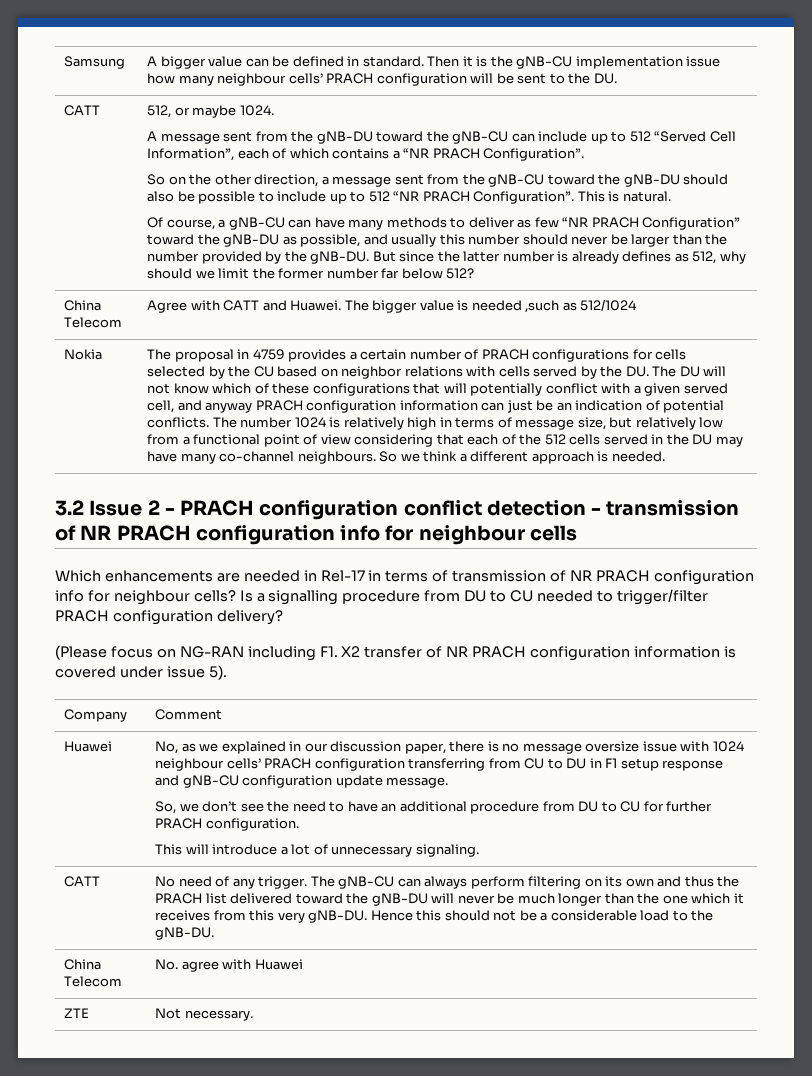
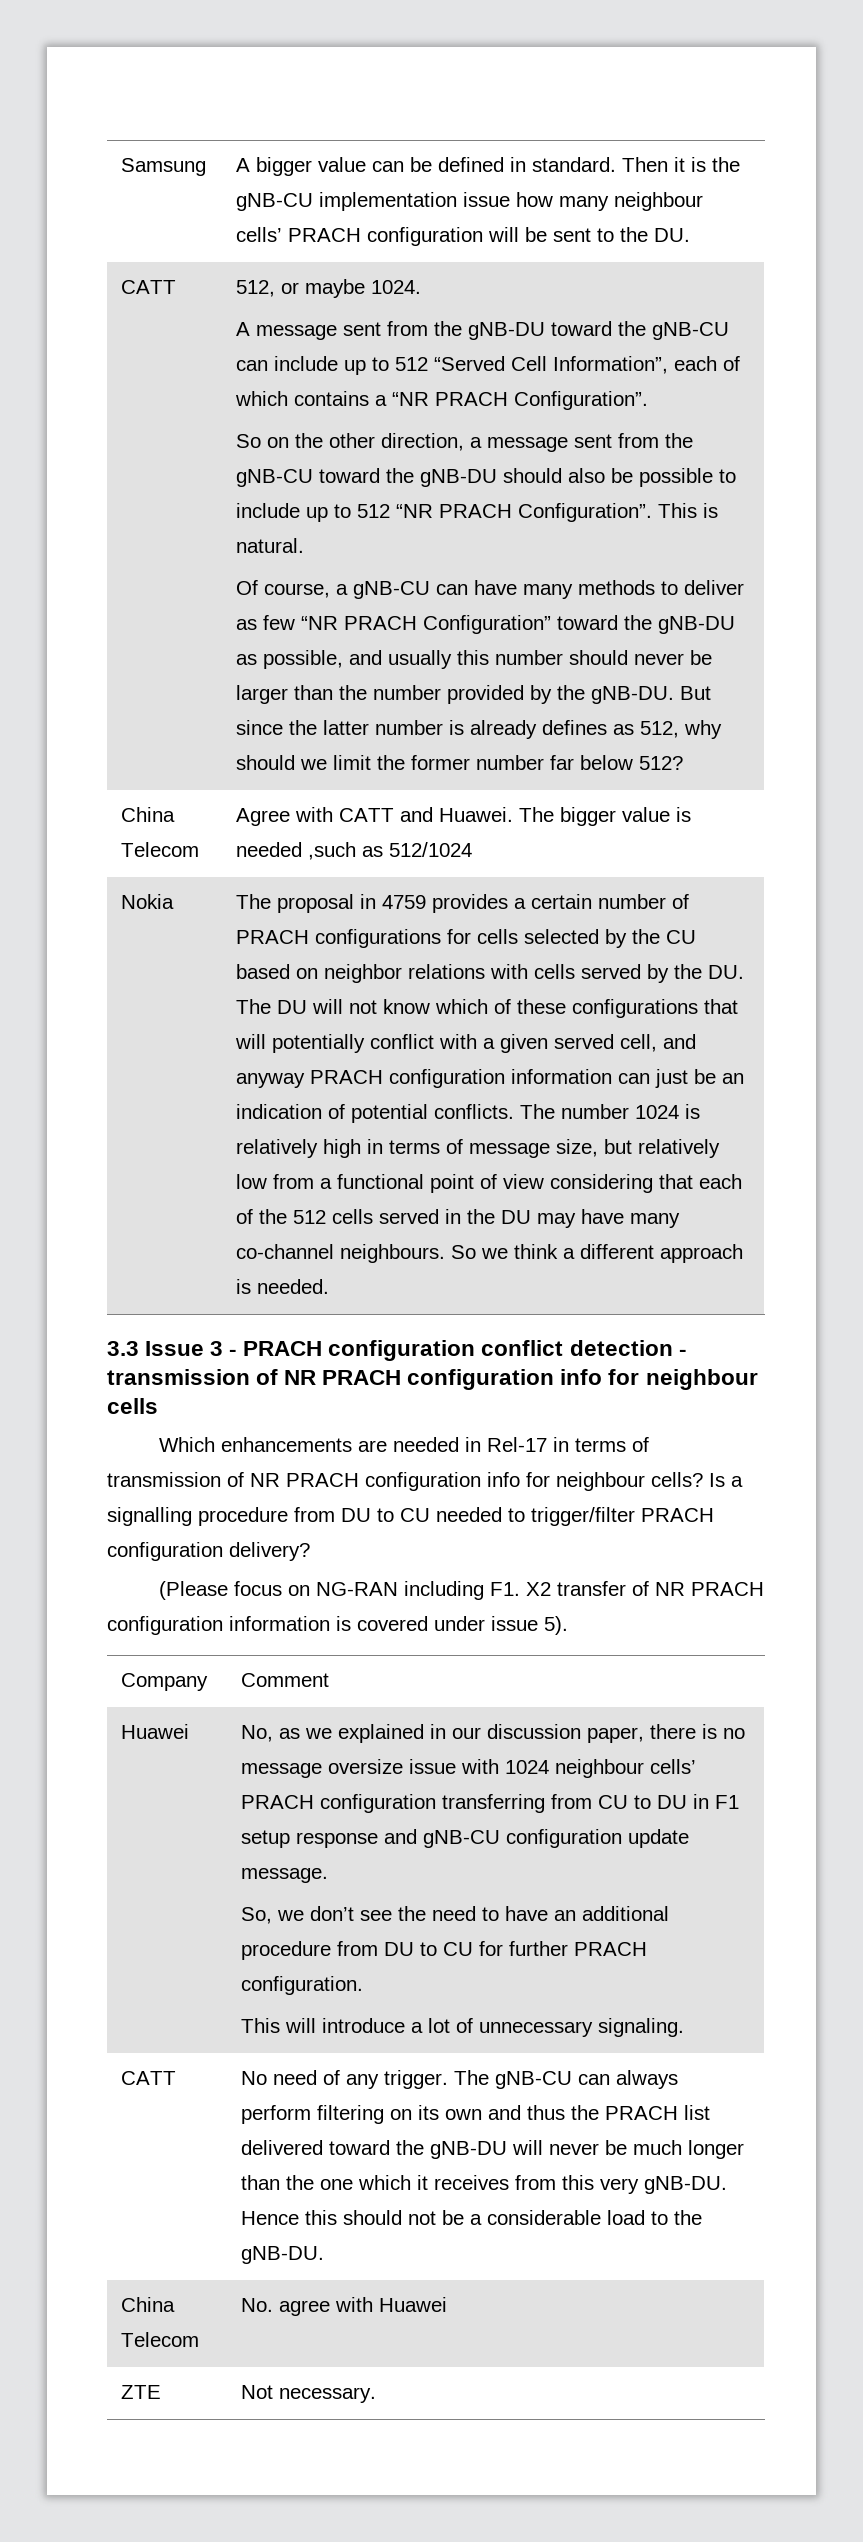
[55,500,160,516] 3.2 Issue 2 -> [107,1341,224,1356] 3.3 Issue 3

